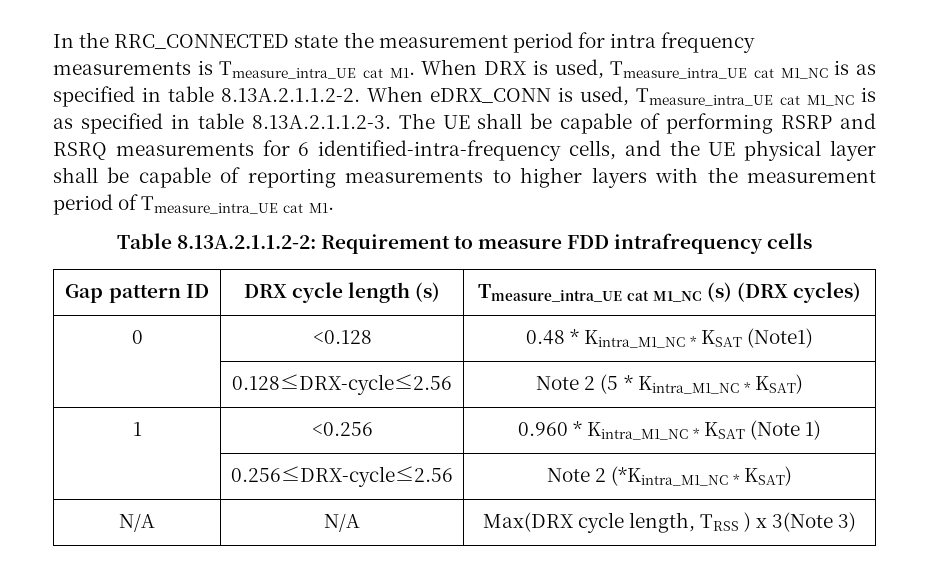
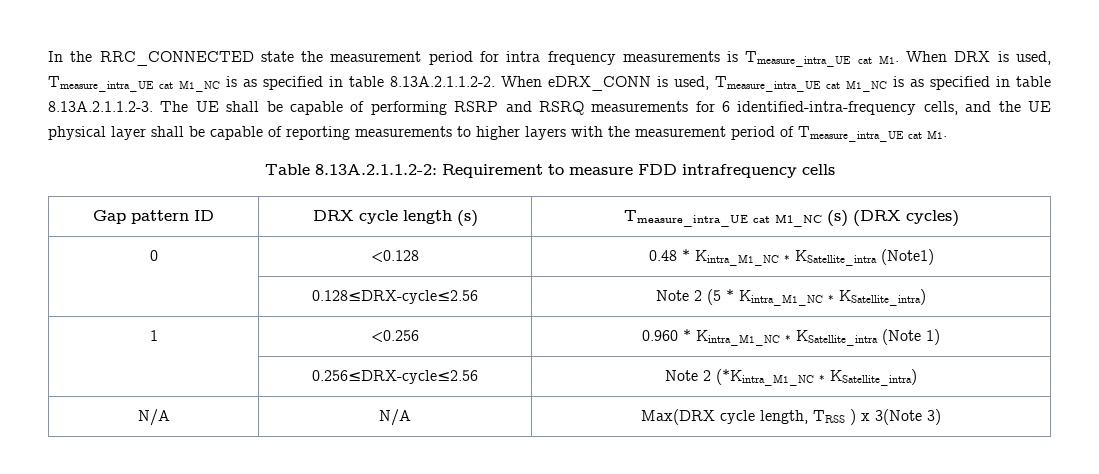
[701,330,743,347] KSAT -> [794,250,877,266] KSatellite_intra
[754,374,803,394] KSAT) -> [839,289,926,306] KSatellite_intra)
[704,422,746,439] KSAT -> [796,330,878,346] KSatellite_intra
[744,466,793,486] KSAT) -> [830,369,917,386] KSatellite_intra)

